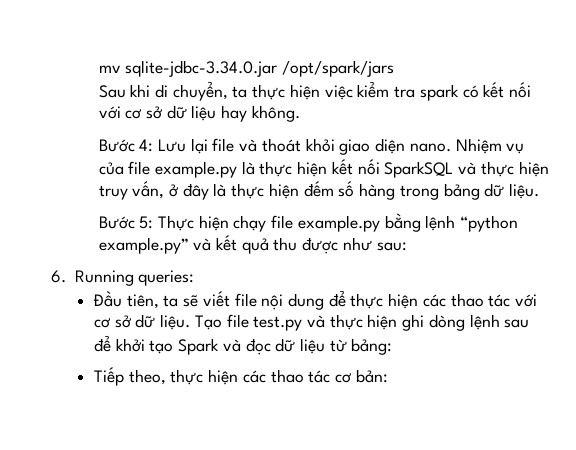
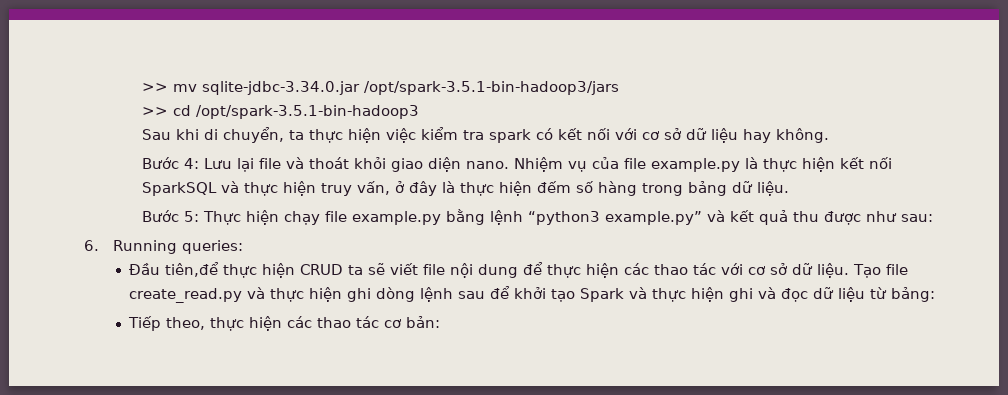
(98, 69) none -> [141,83,168,92] >>
[282,60,395,77] /opt/spark/jars -> [363,81,619,95] [141,105,419,119] /opt/spark-3.5.1-bin-hadoop3/jars // >> cd /opt/spark-3.5.1-bin-hadoop3
[460,215,519,232] “python -> [527,211,600,225] “python3
[126,294,159,309] tiên, -> [165,262,344,278] tiên,để thực hiện CRUD
[253,316,303,331] test.py -> [129,288,243,303] create_read.py
(241, 345) none -> [652,287,777,302] thực hiện ghi và

